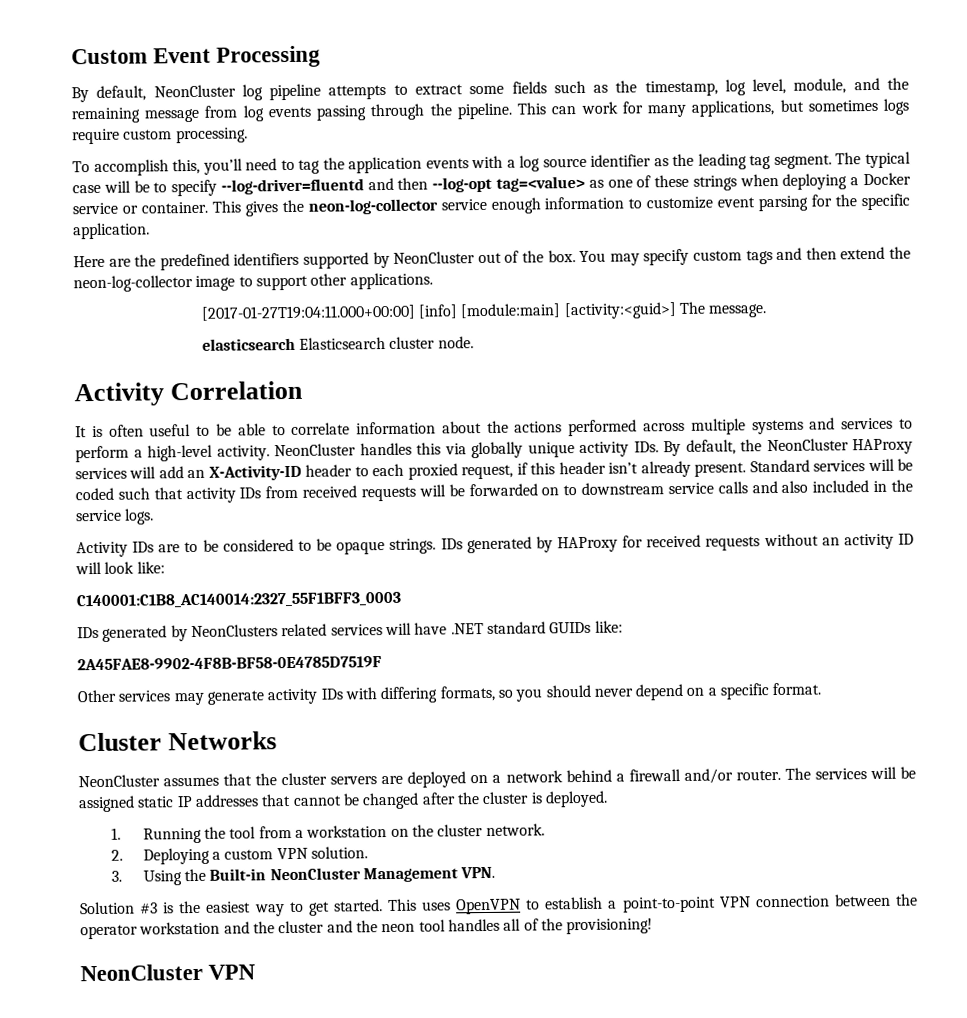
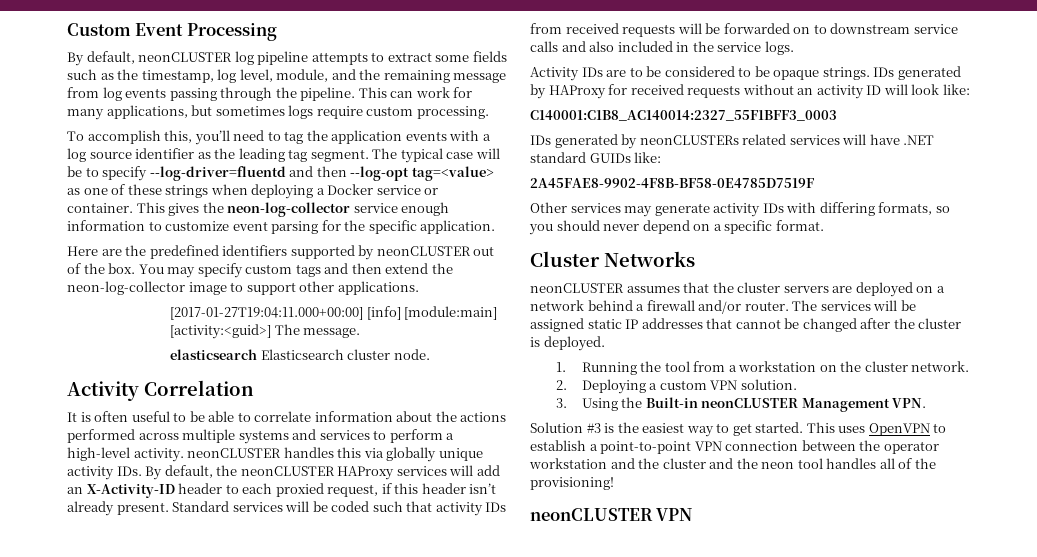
[153,84,236,98] NeonCluster -> [138,52,233,62] neonCLUSTER
[393,251,476,264] NeonCluster -> [376,246,471,256] neonCLUSTER
[274,443,356,457] NeonCluster -> [187,448,282,458] neonCLUSTER
[766,438,849,452] NeonCluster -> [240,466,335,476] neonCLUSTER
[190,624,278,638] NeonClusters -> [639,135,739,145] neonCLUSTERs
[78,774,160,788] NeonCluster -> [530,283,624,293] neonCLUSTER
[269,867,361,881] NeonCluster -> [701,398,799,408] neonCLUSTER
[80,963,203,982] NeonCluster -> [530,508,653,521] neonCLUSTER

